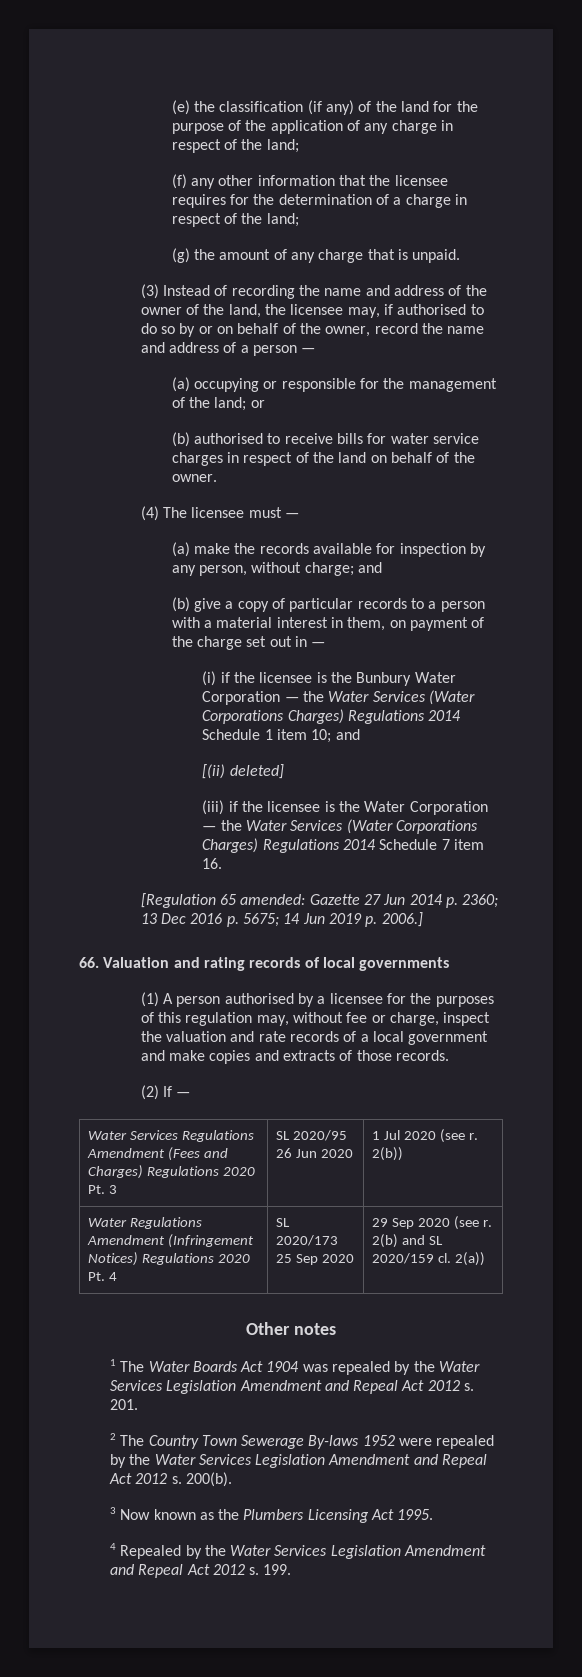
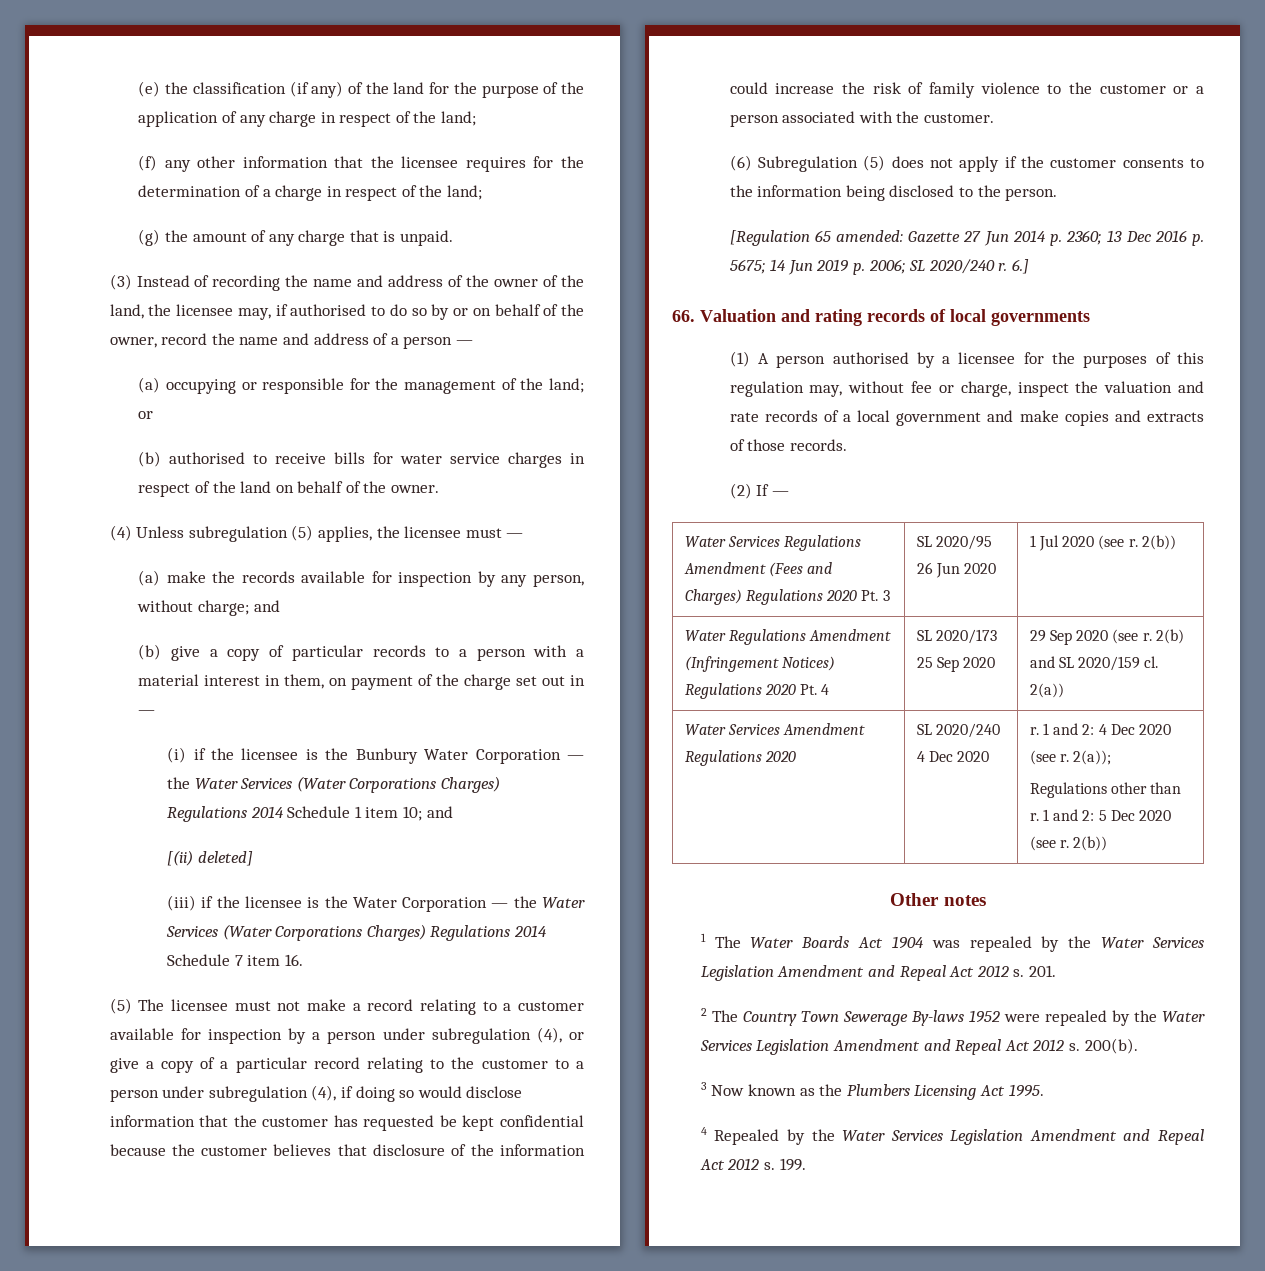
[163,507,188,518] The -> [136,525,400,542] Unless subregulation (5) applies, the
(223, 863) none -> [109,998,584,1015] [109,1027,584,1044] [109,1057,584,1073] [109,1085,523,1102] [109,1115,584,1131] [109,1144,585,1156] [729,82,1204,98] [729,111,994,127] [729,155,1204,172] [729,185,1058,201] // (5) The licensee must not make a record relating to a customer available for inspection by a person under subregulation (4), or give a copy of a particular record relating to the customer to a person under subregulation (4), if doing so would disclose information that the customer has requested be kept confidential because the customer believes that disclosure of the information could increase the risk of family violence to the customer or a person associated with the customer. // (6) Subregulation (5) does not apply if the customer consents to the information being disclosed to the person.
[381,912,423,927] 2006.] -> [868,259,1029,274] 2006; SL 2020/240 r. 6.]
(486, 1259) none -> [684,723,866,735] [684,750,797,766] [916,723,1001,738] [916,751,990,762] [1029,723,1172,735] [1029,750,1112,765] [1029,782,1182,798] [1029,809,1172,821] [1029,836,1108,851] // Water Services Amendment Regulations 2020 | SL 2020/240 4 Dec 2020 | r. 1 and 2: 4 Dec 2020 (see r. 2(a)); // Regulations other than r. 1 and 2: 5 Dec 2020 (see r. 2(b))

